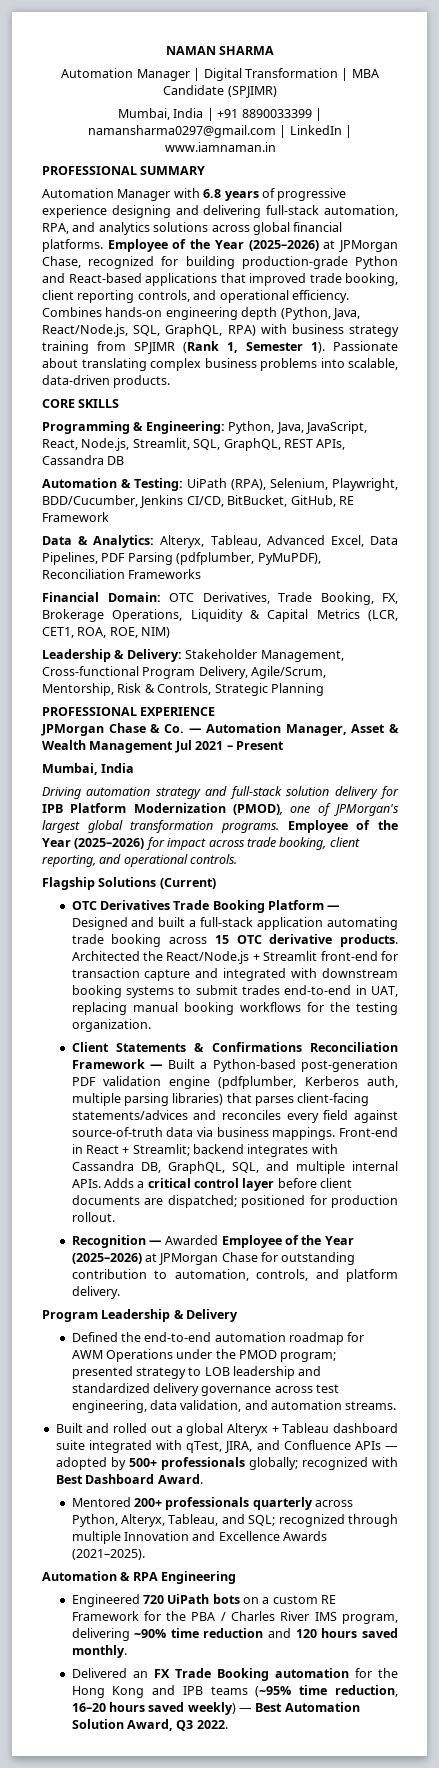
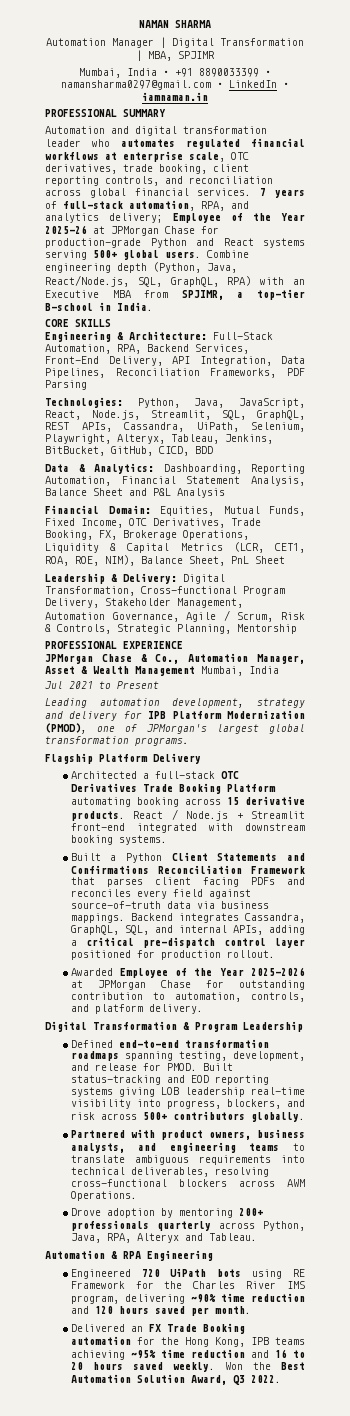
[351,69,379,78] [163,85,277,98] [118,108,214,121] MBA Candidate (SPJIMR) // Mumbai, India | -> [148,51,215,61] [79,68,169,78] MBA, SPJIMR // Mumbai, India •
[314,108,322,121] [87,125,353,138] [164,142,276,152] [42,166,206,175] [42,188,347,201] [42,205,399,218] [42,222,343,235] [42,239,398,252] [42,256,398,269] [42,273,306,286] | namansharma0297@gmail.com | LinkedIn | www.iamnaman.in // PROFESSIONAL SUMMARY // Automation Manager with 6.8 years of progressive experience designing and delivering full-stack automation, RPA, and analytics solutions across global financial platforms. Employee of the Year (2025–2026) at JPMorgan Chase, recognized for building production-grade Python and React-based applications that improved -> [265,70,271,76] [61,80,289,90] [142,92,208,101] [45,109,166,117] [45,126,267,136] [45,138,305,149] [45,151,249,162] [45,164,117,174] • namansharma0297@gmail.com • LinkedIn • iamnaman.in // PROFESSIONAL SUMMARY // Automation and digital transformation leader who automates regulated financial workflows at enterprise scale, OTC derivatives,
[219,290,349,303] [42,307,163,317] operational efficiency. Combines hands-on -> [189,176,273,184] [45,188,305,198] [45,200,249,211] [45,213,305,223] [45,225,219,236] [45,238,305,248] [45,250,249,260] reconciliation across global financial services. 7 years of full-stack automation, RPA, and analytics delivery; Employee of the Year 2025–26 at JPMorgan Chase for production-grade Python and React systems serving 500+ global users. Combine
[291,324,399,337] [42,341,398,354] [42,358,398,371] [42,375,171,388] [42,399,120,408] [42,421,225,434] business strategy training from SPJIMR (Rank 1, Semester 1). Passionate about translating complex business problems into scalable, data-driven products. // CORE SKILLS // Programming & Engineering: -> [293,279,305,285] [45,289,305,300] [45,302,153,311] [45,319,111,327] [45,331,273,342] [45,344,249,354] [45,356,305,366] [45,368,305,378] [45,380,87,390] [45,397,123,408] an Executive MBA from SPJIMR, a top-tier B-school in India. // CORE SKILLS // Engineering & Architecture: Full-Stack Automation, RPA, Backend Services, Front-End Delivery, API Integration, Data Pipelines, Reconciliation Frameworks, PDF Parsing // Technologies:
[42,455,125,465] [42,478,398,491] [42,495,354,508] [42,512,109,522] [42,535,398,548] [42,552,321,565] [42,569,202,579] [42,592,161,602] Cassandra DB // Automation & Testing: UiPath (RPA), Selenium, Playwright, BDD/Cucumber, Jenkins CI/CD, BitBucket, GitHub, RE Framework // Data & Analytics: Alteryx, Tableau, Advanced Excel, Data Pipelines, PDF Parsing (pdfplumber, PyMuPDF), Reconciliation Frameworks // Financial Domain: -> [124,422,305,432] [45,434,273,444] [45,446,213,456] [45,463,305,474] [45,476,305,486] [45,488,225,498] [45,505,305,516] [45,518,123,528] Cassandra, UiPath, Selenium, Playwright, Alteryx, Tableau, Jenkins, BitBucket, GitHub, CICD, BDD // Data & Analytics: Dashboarding, Reporting Automation, Financial Statement Analysis, Balance Sheet and P&L Analysis // Financial Domain: Equities, Mutual Funds, Fixed Income,
[141,627,171,638] NIM) -> [105,555,285,566] NIM), Balance Sheet, PnL Sheet
[185,649,344,662] Stakeholder Management, -> [183,574,225,584] [45,586,135,596] Digital Transformation,
[251,666,327,679] [42,683,114,696] Agile/Scrum, Mentorship, -> [105,598,243,608] [45,610,274,622] Stakeholder Management, Automation Governance, Agile / Scrum,
[270,683,324,696] Planning -> [177,624,297,634] Planning, Mentorship
[163,724,202,733] Co. — -> [155,654,180,664] Co.,
[174,740,284,753] [42,763,135,775] [42,786,330,799] Jul 2021 – Present // Mumbai, India // Driving automation strategy and full-stack solution -> [201,666,279,676] [45,681,159,689] [45,698,305,708] [45,711,63,719] Mumbai, India // Jul 2021 to Present // Leading automation development, strategy and
[287,820,398,833] [42,837,360,850] [42,854,238,867] [42,877,216,890] Employee of the Year (2025–2026) for impact across trade booking, client reporting, and operational controls. // Flagship Solutions (Current) // -> [45,753,201,764] [70,771,215,779] // Flagship Platform Delivery // Architected a full-stack
[327,905,341,910] [71,917,398,930] [71,934,104,944] — Designed and built a full-stack application automating trade -> [70,797,131,807] automating
[236,935,262,944] OTC -> (239, 801) none
[71,951,398,964] [71,968,398,981] [71,985,399,998] [71,1002,399,1015] [71,1019,151,1032] Architected the React/Node.js + Streamlit front-end for transaction capture and integrated with downstream booking systems to submit trades end-to-end in UAT, replacing manual booking workflows for the testing organization. // -> [133,809,305,821] [70,823,305,833] [70,835,167,845] [70,853,163,863] React / Node.js + Streamlit front-end integrated with downstream booking systems. // Built a Python
[194,1043,205,1052] & -> [287,853,305,861] and
[149,1059,398,1072] [71,1076,398,1089] [71,1093,370,1106] [71,1110,188,1120] — Built a Python-based post-generation PDF validation engine (pdfplumber, Kerberos auth, multiple parsing libraries) that parses client-facing statements/advices -> [70,877,275,887] that parses client facing PDFs
[338,1127,398,1137] [71,1144,338,1157] [71,1161,398,1174] [71,1178,134,1188] Front-end in React + Streamlit; backend integrates with Cassandra DB, GraphQL, SQL, and multiple internal APIs. Adds -> [130,913,305,923] [70,925,305,935] Backend integrates Cassandra, GraphQL, SQL, and internal APIs, adding
(191, 1183) none -> [142,937,215,948] pre-dispatch
[277,1178,353,1188] [71,1195,237,1208] before client documents are dispatched; -> (305, 943) none
[71,1235,162,1248] Recognition — -> (275, 954) none
[71,1253,142,1264] (2025–2026) -> [251,967,305,976] 2025–2026
(120, 1292) none -> [45,1021,190,1032] Digital Transformation &
[173,1309,239,1322] & Delivery -> (303, 1026) none
[120,1332,365,1345] [71,1349,337,1362] [71,1366,322,1379] [71,1383,340,1396] [71,1400,397,1413] [55,1423,399,1436] [55,1440,398,1453] [55,1457,398,1470] [55,1474,203,1484] [71,1497,131,1507] the end-to-end automation roadmap for AWM Operations under the PMOD program; presented strategy to LOB leadership and standardized delivery governance across test engineering, data validation, and automation streams. // Built and rolled out a global Alteryx + Tableau dashboard suite integrated with qTest, JIRA, and Confluence APIs — adopted by 500+ professionals globally; recognized with Best Dashboard Award. // Mentored -> [118,1039,269,1048] [70,1051,305,1061] [70,1063,233,1071] [70,1075,269,1085] [70,1087,305,1097] [70,1099,305,1109] [70,1111,305,1122] [70,1129,305,1140] [70,1142,305,1153] [70,1155,305,1165] [70,1167,269,1177] [70,1179,305,1187] [70,1191,137,1201] [70,1208,233,1218] end-to-end transformation roadmaps spanning testing, development, and release for PMOD. Built status-tracking and EOD reporting systems giving LOB leadership real-time visibility into progress, blockers, and risk across 500+ contributors globally. // Partnered with product owners, business analysts, and engineering teams to translate ambiguous requirements into technical deliverables, resolving cross-functional blockers across AWM Operations. // Drove adoption by mentoring
[120,1514,398,1527] [71,1531,328,1544] [71,1549,145,1560] Alteryx, Tableau, and SQL; recognized through multiple Innovation and Excellence Awards (2021–2025). -> [70,1233,257,1243] Java, RPA, Alteryx and Tableau.
[243,1595,318,1604] on a custom -> [252,1269,283,1279] using
[191,1612,226,1621] PBA / -> (183, 1285) none
[71,1645,127,1658] monthly. -> [190,1306,251,1316] per month.
[112,1685,398,1698] [71,1702,253,1715] Kong and IPB teams (~95% time reduction, 16–20 hours saved weekly) — -> [214,1337,305,1347] [70,1349,305,1360] [70,1362,271,1372] Kong, IPB teams achieving ~95% time reduction and 16 to 20 hours saved weekly. Won the

